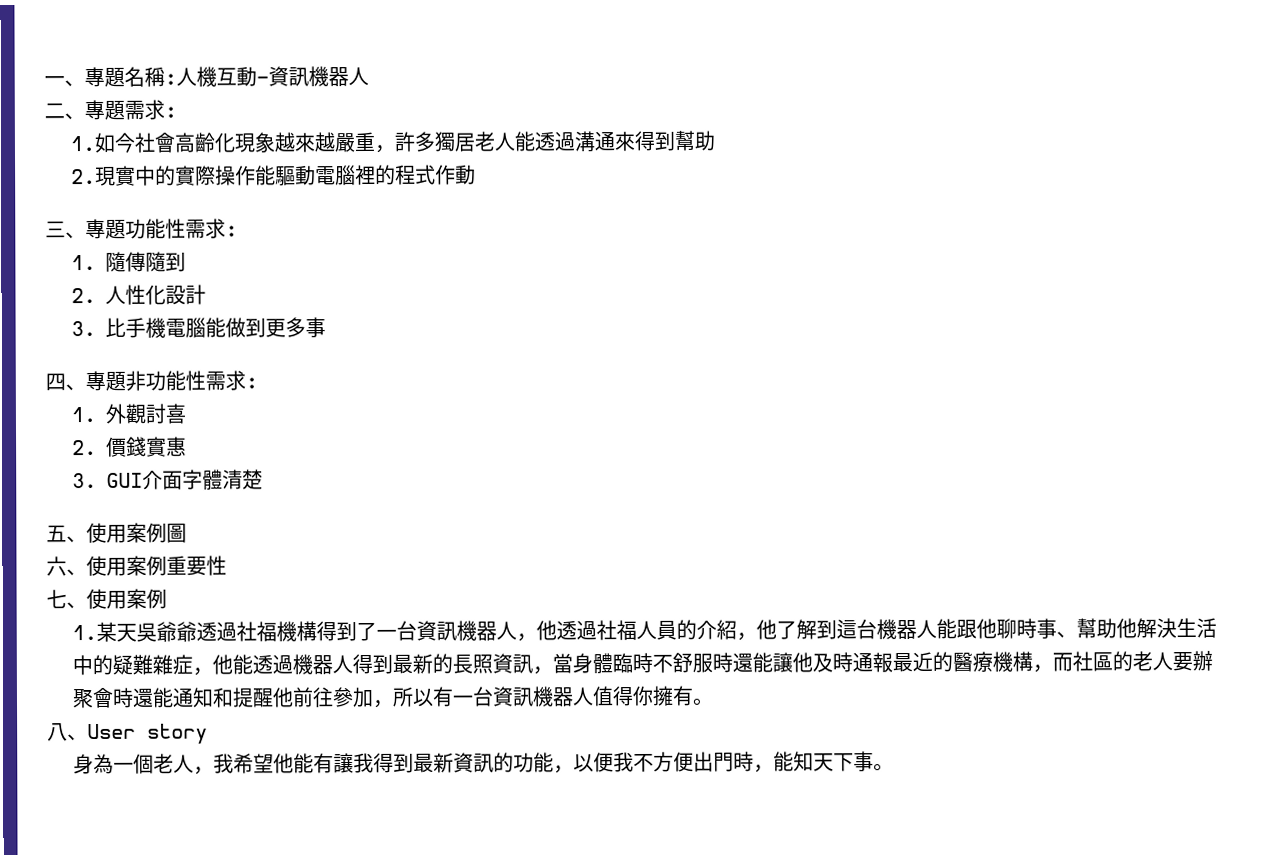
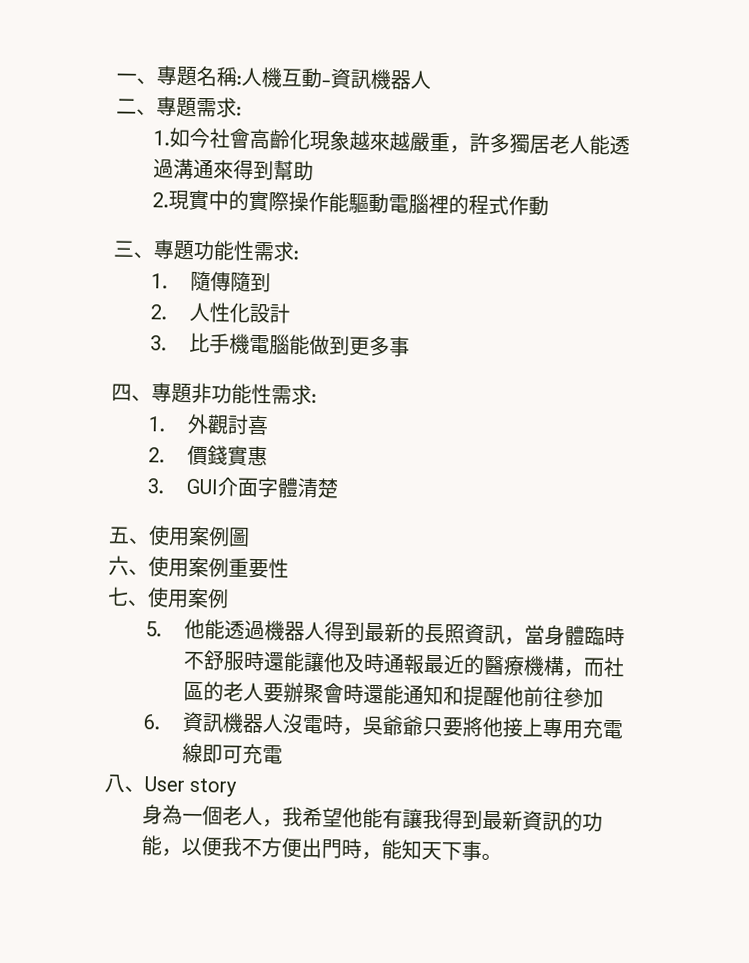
[72,617,1218,642] [72,654,214,676] 1.某天吳爺爺透過社福機構得到了一台資訊機器人，他透過社福人員的介紹，他了解到這台機器人能跟他聊時事、幫助他解決生活中的疑難雜症， -> [145,621,163,637] 5.
[372,685,715,708] ，所以有一台資訊機器人值得你擁有。 -> [143,711,623,740] [181,742,283,765] // 6.資訊機器人沒電時，吳爺爺只要將他接上專用充電線即可充電

